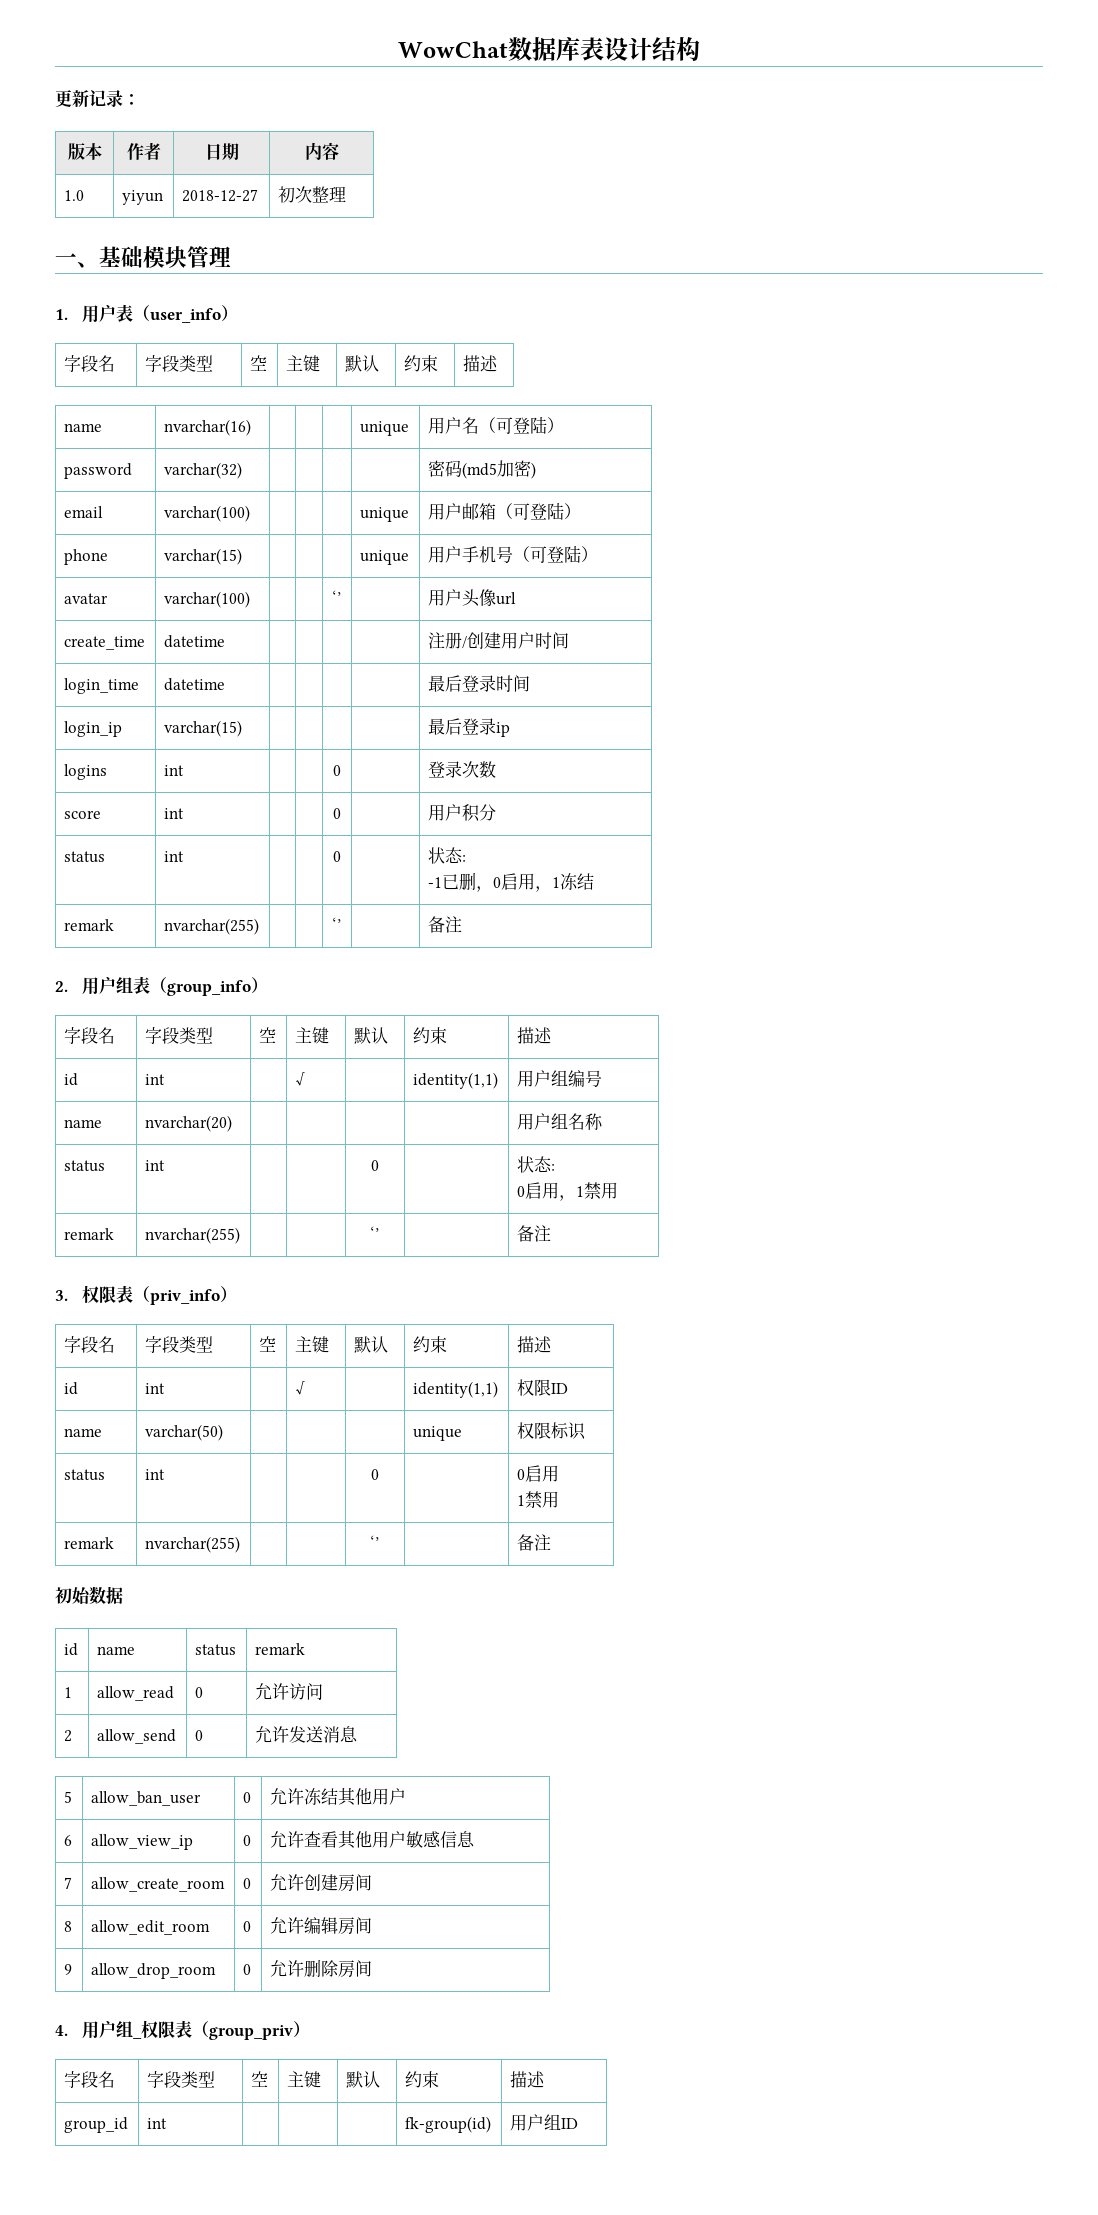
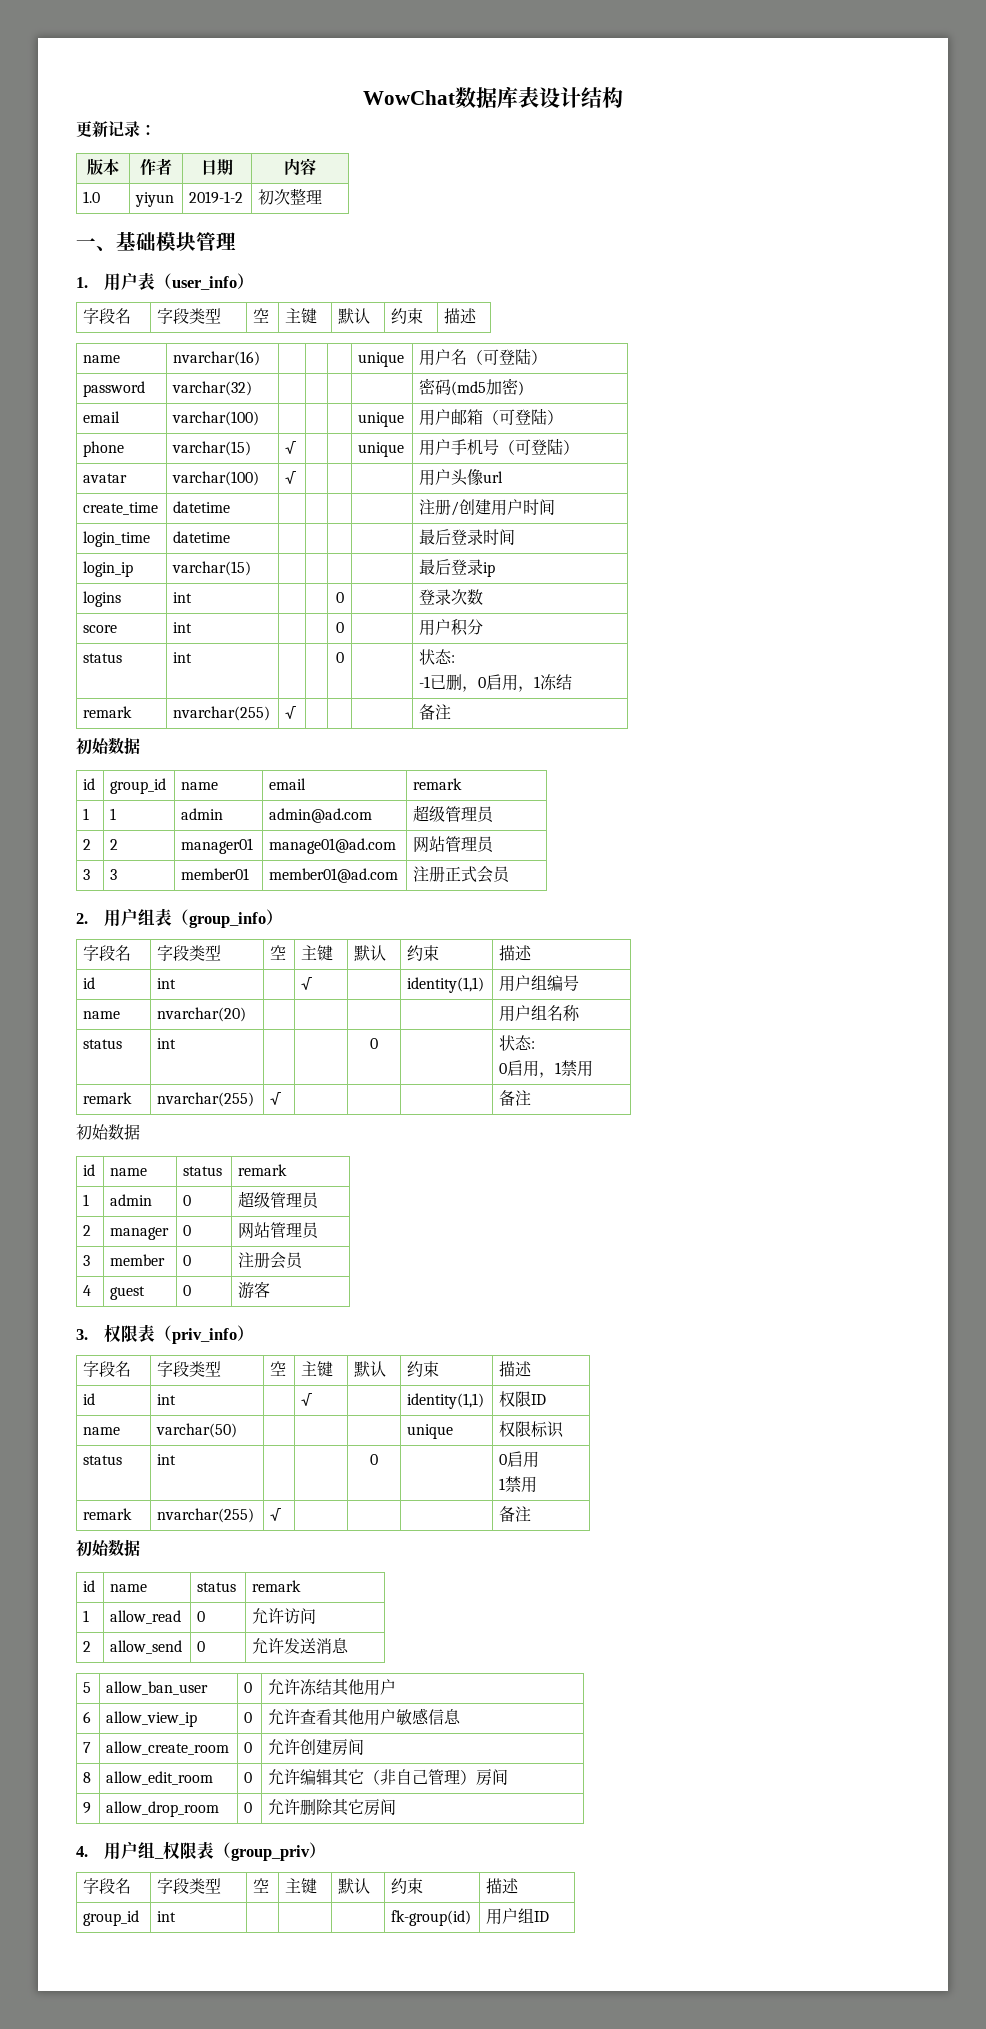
[182,189,259,202] 2018-12-27 -> [189,191,244,204] 2019-1-2
(243, 556) none -> [285,441,297,454] √
[332,590,342,604] | | ‘’ -> [285,471,297,484] √ | |
[332,917,342,931] [428,916,463,933] | | ‘’ | | 备注 -> [285,706,297,719] [419,704,452,720] [76,737,140,755] [83,778,96,790] [110,778,167,794] [181,782,219,790] [269,778,307,790] [413,778,463,790] [83,808,90,820] [110,808,117,820] [181,808,224,820] [269,808,373,823] [413,805,495,823] [83,839,92,850] [110,839,119,850] [181,838,254,854] [269,838,397,854] [413,836,495,853] [83,869,91,880] [110,869,118,880] [181,868,250,880] [269,868,399,883] [413,866,511,883] √ | | | | 备注 // 初始数据 // id | group_id | name | email | remark // 1 | 1 | admin | admin@ad.com | 超级管理员 // 2 | 2 | manager01 | manage01@ad.com | 网站管理员 // 3 | 3 | member01 | member01@ad.com | 注册正式会员
[370,1226,380,1240] [517,1225,552,1242] | | ‘’ | | 备注 -> [270,1092,282,1105] [499,1090,532,1106] [76,1124,140,1140] [83,1164,96,1176] [110,1168,148,1176] [183,1166,223,1176] [238,1164,288,1176] [83,1194,90,1206] [110,1194,153,1206] [183,1195,192,1206] [238,1191,320,1209] [83,1225,92,1236] [110,1227,170,1240] [183,1225,192,1236] [238,1222,320,1239] [83,1255,91,1266] [110,1254,166,1266] [183,1255,192,1266] [238,1252,304,1269] [83,1285,92,1296] [110,1286,146,1300] [183,1285,192,1296] [238,1281,271,1299] √ | | | | 备注 // 初始数据 // id | name | status | remark // 1 | admin | 0 | 超级管理员 // 2 | manager | 0 | 网站管理员 // 3 | member | 0 | 注册会员 // 4 | guest | 0 | 游客
[370,1535,380,1549] | | ‘’ -> [270,1508,282,1521] √ | |
(339, 1925) none -> [332,1769,477,1786] 其它（非自己管理）
(340, 1968) none -> [332,1799,365,1816] 其它

